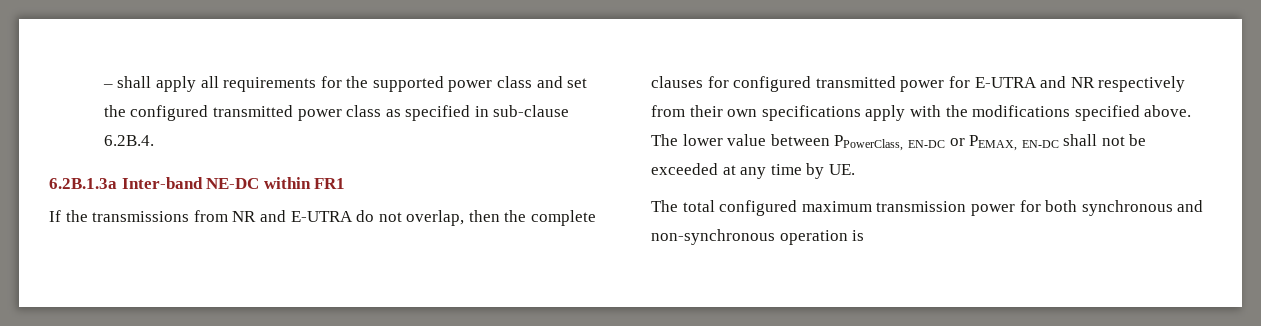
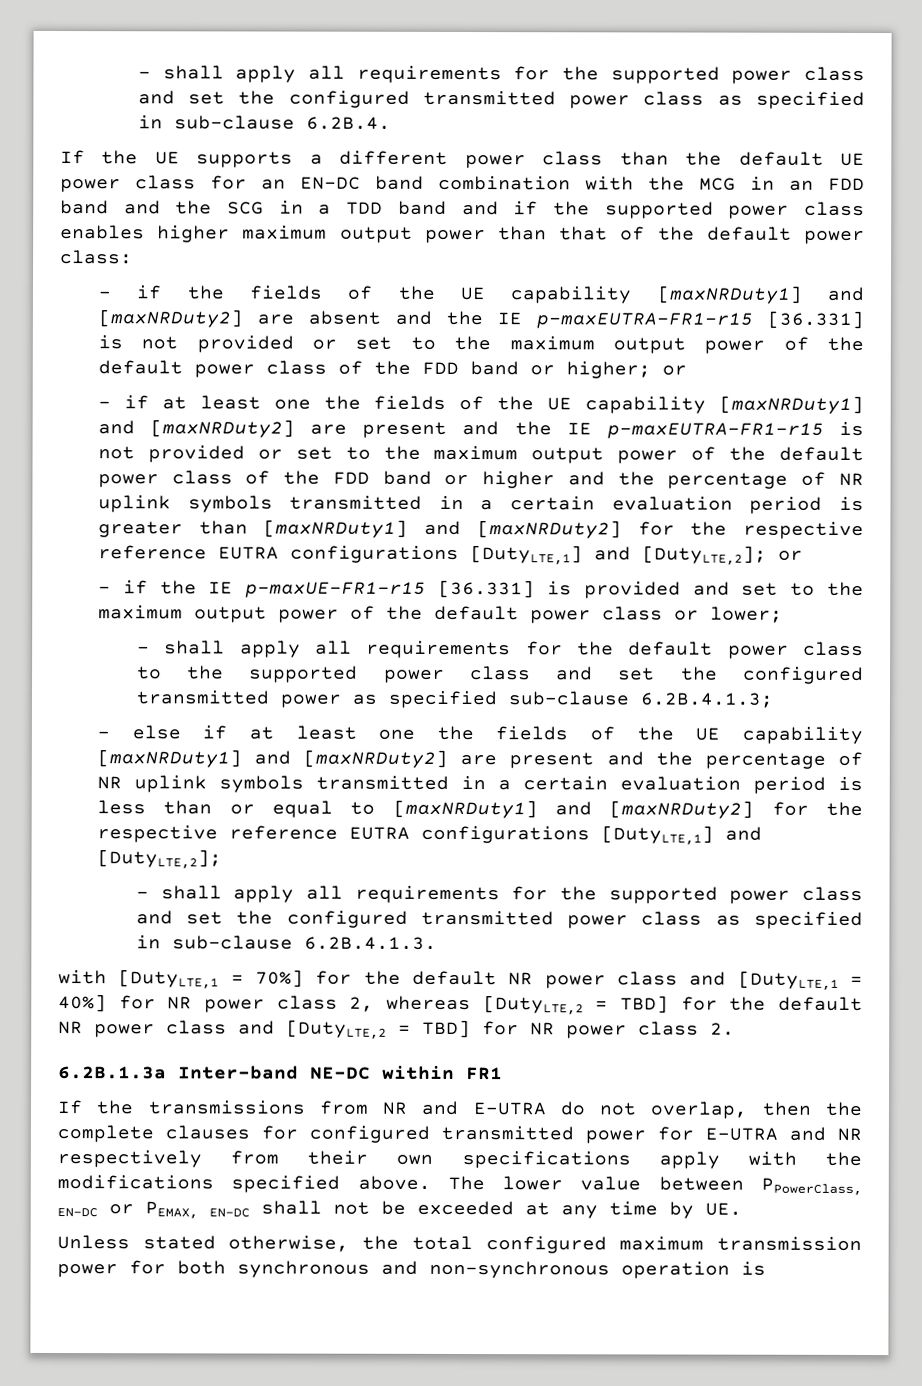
(154, 140) none -> [60,150,866,169] [60,175,865,193] [60,200,866,219] [60,225,866,244] [60,250,133,265] [97,285,864,304] [97,309,864,329] [97,335,865,354] [97,360,687,379] [97,395,864,414] [97,419,864,439] [97,445,864,464] [97,470,864,489] [97,495,865,514] [97,519,865,539] [97,545,803,565] [97,579,865,599] [97,605,783,624] [136,640,864,659] [136,665,865,684] [135,690,774,709] [96,725,863,744] [96,749,863,769] [96,775,863,794] [96,799,863,819] [96,825,762,845] [96,849,222,869] [135,885,864,904] [135,910,864,929] [135,935,437,950] [58,969,864,990] [58,994,863,1015] [58,1019,735,1039] // If the UE supports a different power class than the default UE power class for an EN-DC band combination with the MCG in an FDD band and the SCG in a TDD band and if the supported power class enables higher maximum output power than that of the default power class: // – if the fields of the UE capability [maxNRDuty1] and [maxNRDuty2] are absent and the IE p-maxEUTRA-FR1-r15 [36.331] is not provided or set to the maximum output power of the default power class of the FDD band or higher; or // – if at least one the fields of the UE capability [maxNRDuty1] and [maxNRDuty2] are present and the IE p-maxEUTRA-FR1-r15 is not provided or set to the maximum output power of the default power class of the FDD band or higher and the percentage of NR uplink symbols transmitted in a certain evaluation period is greater than [maxNRDuty1] and [maxNRDuty2] for the respective reference EUTRA configurations [DutyLTE,1] and [DutyLTE,2]; or // – if the IE p-maxUE-FR1-r15 [36.331] is provided and set to the maximum output power of the default power class or lower; // – shall apply all requirements for the default power class to the supported power class and set the configured transmitted power as specified sub-clause 6.2B.4.1.3; // – else if at least one the fields of the UE capability [maxNRDuty1] and [maxNRDuty2] are present and the percentage of NR uplink symbols transmitted in a certain evaluation period is less than or equal to [maxNRDuty1] and [maxNRDuty2] for the respective reference EUTRA configurations [DutyLTE,1] and [DutyLTE,2]; // – shall apply all requirements for the supported power class and set the configured transmitted power class as specified in sub-clause 6.2B.4.1.3. // with [DutyLTE,1 = 70%] for the default NR power class and [DutyLTE,1 = 40%] for NR power class 2, whereas [DutyLTE,2 = TBD] for the default NR power class and [DutyLTE,2 = TBD] for NR power class 2.
[651,200,678,212] The -> [57,1235,400,1252] Unless stated otherwise, the

